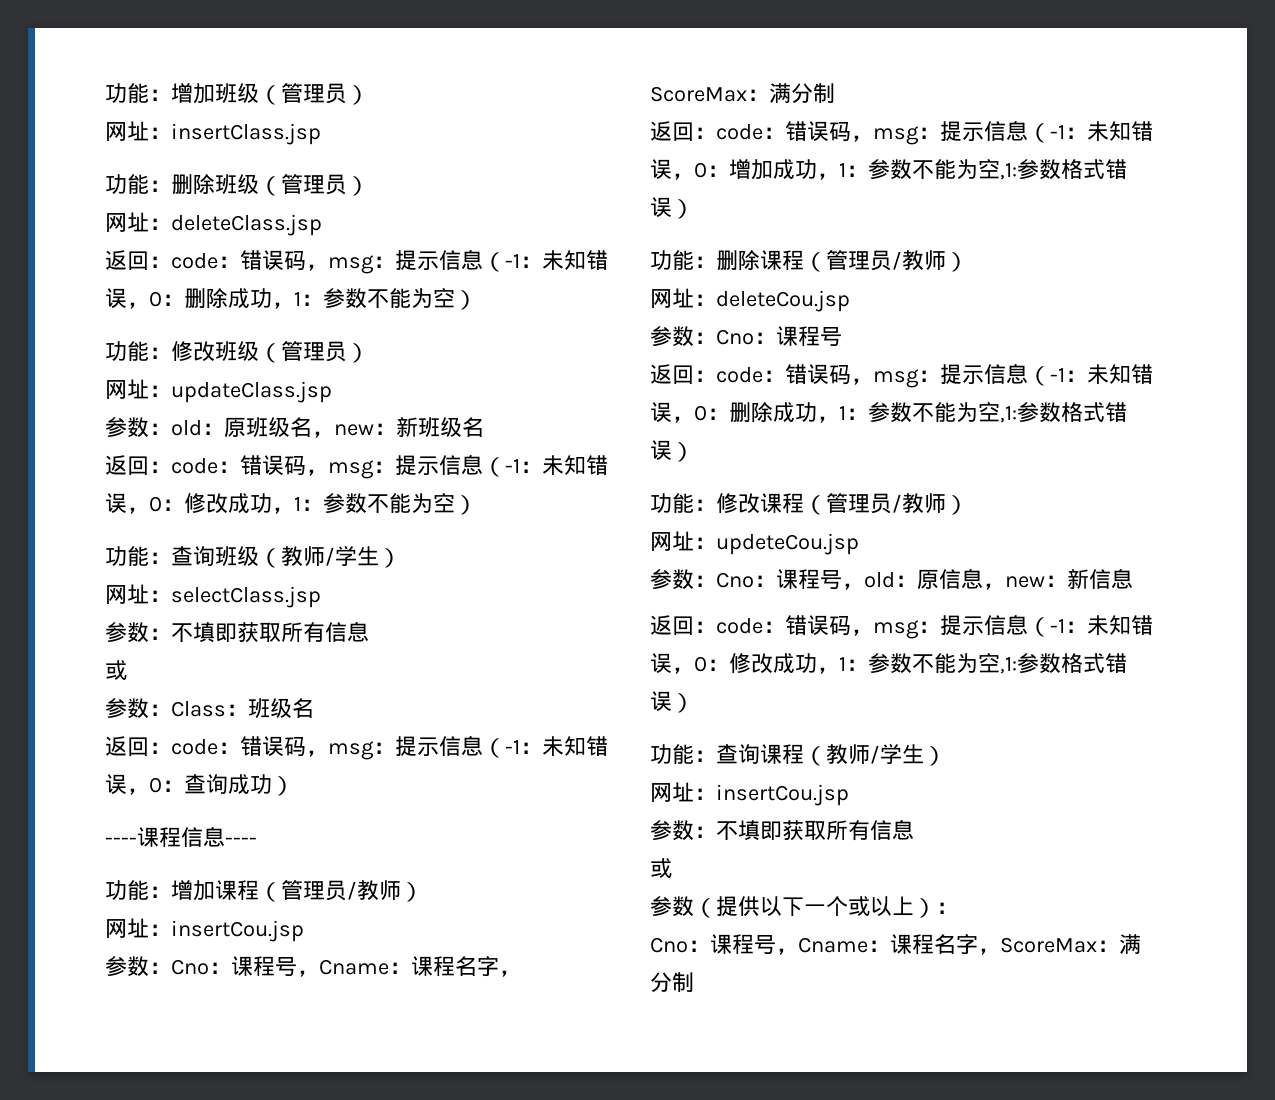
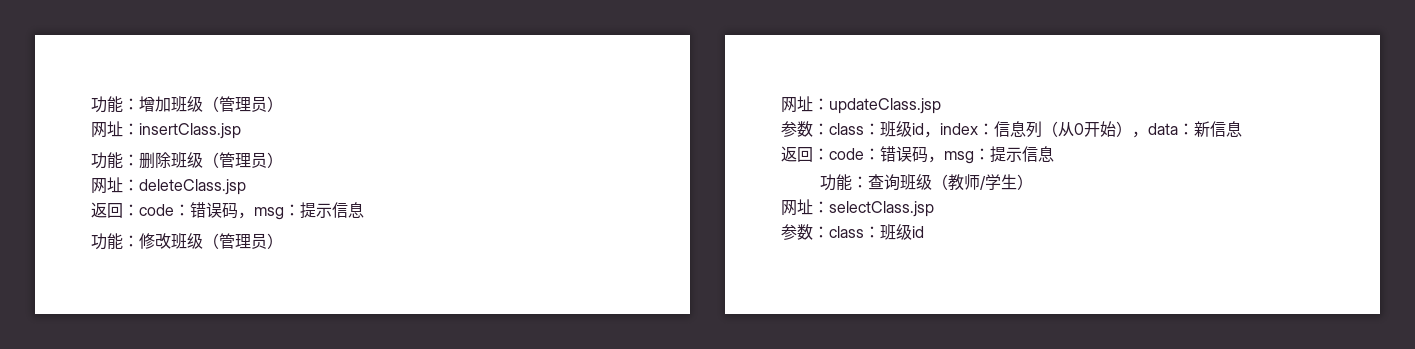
[483,250,608,272] [105,288,477,310] （-1：未知错误，0：删除成功，1：参数不能为空） -> (364, 210) none
[171,417,484,438] [105,454,608,479] [105,493,477,515] old：原班级名，new：新班级名 // 返回：code：错误码，msg：提示信息（-1：未知错误，0：修改成功，1：参数不能为空） -> [829,121,1242,138] [781,146,1054,164] class：班级id，index：信息列（从0开始），data：新信息 // 返回：code：错误码，msg：提示信息
[171,621,369,643] [105,660,127,680] [105,698,314,719] [105,735,608,760] [105,774,294,796] [105,826,257,847] [105,880,423,902] [105,918,304,942] [105,956,521,977] [650,83,835,103] [650,120,1153,145] [650,159,1127,180] [650,197,694,219] [650,250,968,272] [650,288,850,312] [650,326,842,347] [650,363,1153,388] [650,402,1127,423] [650,440,694,462] [650,493,968,515] [650,531,859,555] [650,568,1133,590] [650,614,1153,639] [650,653,1127,674] [650,691,694,713] [650,744,946,766] [650,782,849,806] [650,819,914,841] [650,858,672,878] [650,896,958,918] [650,934,1141,955] [650,972,694,992] 不填即获取所有信息 // 或 // 参数：Class：班级名 // 返回：code：错误码，msg：提示信息（-1：未知错误，0：查询成功） // ----课程信息---- // 功能：增加课程（管理员/教师） // 网址：insertCou.jsp // 参数：Cno：课程号，Cname：课程名字，ScoreMax：满分制 // 返回：code：错误码，msg：提示信息（-1：未知错误，0：增加成功，1：参数不能为空,1:参数格式错误） // 功能：删除课程（管理员/教师） // 网址：deleteCou.jsp // 参数：Cno：课程号 // 返回：code：错误码，msg：提示信息（-1：未知错误，0：删除成功，1：参数不能为空,1:参数格式错误） // 功能：修改课程（管理员/教师） // 网址：updeteCou.jsp // 参数：Cno：课程号，old：原信息，new：新信息 // 返回：code：错误码，msg：提示信息（-1：未知错误，0：修改成功，1：参数不能为空,1:参数格式错误） // 功能：查询课程（教师/学生） // 网址：insertCou.jsp // 参数：不填即获取所有信息 // 或 // 参数（提供以下一个或以上）： // Cno：课程号，Cname：课程名字，ScoreMax：满分制 -> [829,224,924,240] class：班级id

